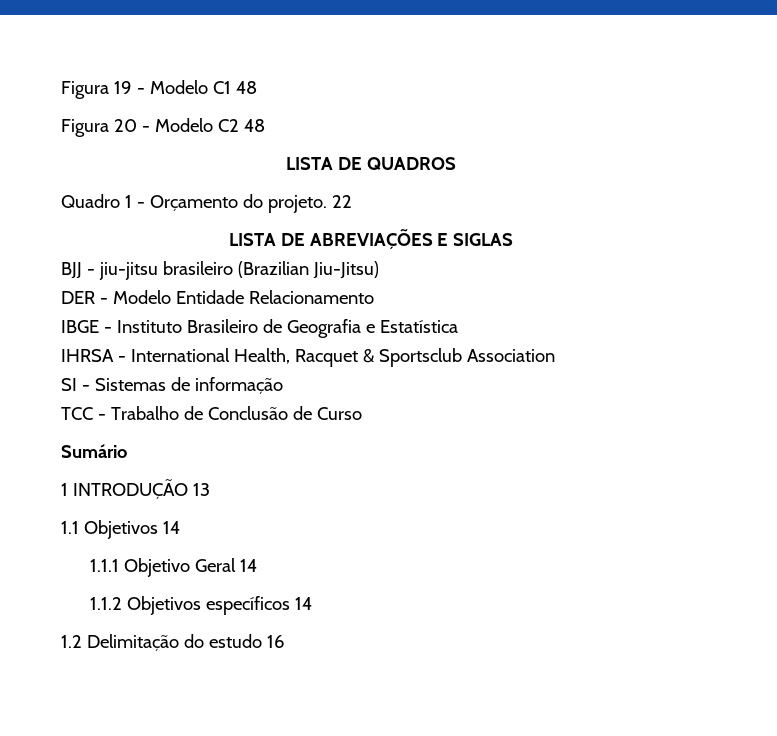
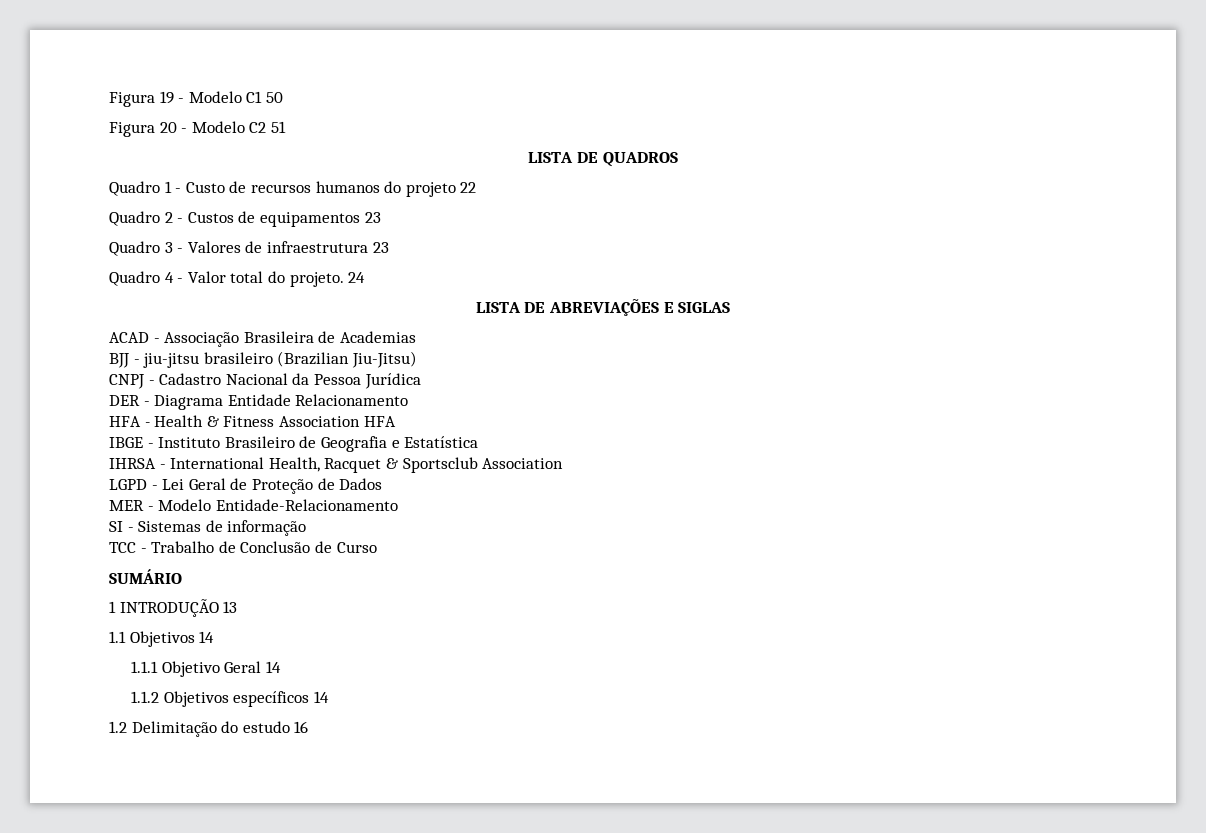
[235,81,257,94] 48 -> [265,92,283,103] 50
[243,119,265,132] 48 -> [270,121,286,133] 51
[149,195,238,211] Orçamento -> [185,181,477,197] [109,211,381,227] [109,241,389,256] [109,271,264,286] Custo de recursos humanos do projeto 22 // Quadro 2 - Custos de equipamentos 23 // Quadro 3 - Valores de infraestrutura 23 // Quadro 4 - Valor total
[331,195,352,208] 22 -> [348,272,366,283] 24
(514, 239) none -> [109,331,416,347] // ACAD - Associação Brasileira de Academias
(379, 270) none -> [109,373,421,389] // CNPJ - Cadastro Nacional da Pessoa Jurídica
[112,290,171,304] Modelo -> [154,395,224,410] Diagrama
(374, 297) none -> [109,415,396,427] // HFA - Health & Fitness Association HFA
(555, 355) none -> [109,478,383,494] [109,499,398,511] // LGPD - Lei Geral de Proteção de Dados // MER - Modelo Entidade-Relacionamento
[61,444,127,458] Sumário -> [109,569,182,584] SUMÁRIO

